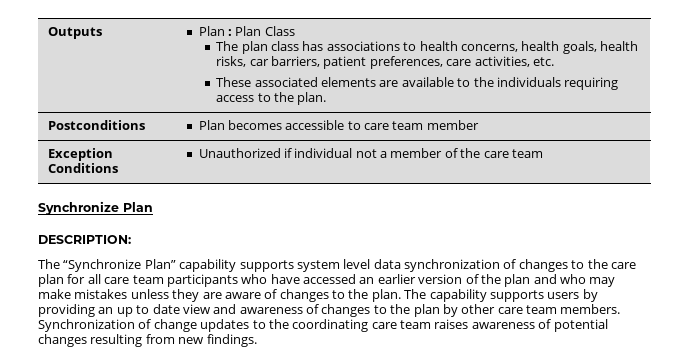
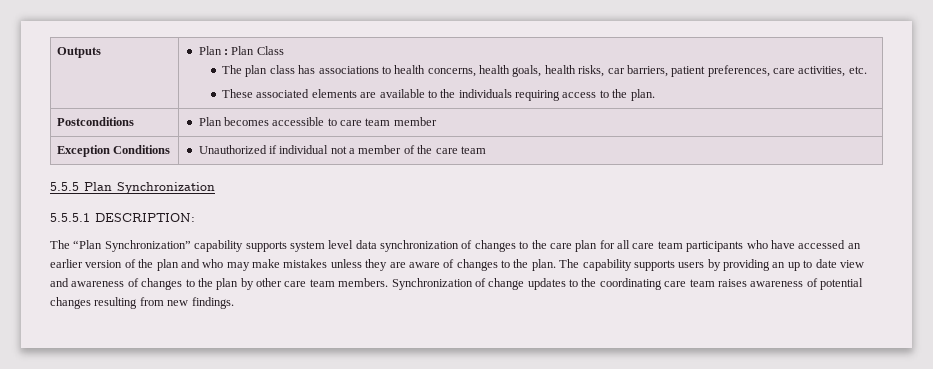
[38,201,153,215] Synchronize Plan // -> [50,182,215,194] [50,213,90,222] 5.5.5 Plan Synchronization // 5.5.5.1
[63,259,176,272] “Synchronize Plan” -> [73,240,191,252] “Plan Synchronization”

